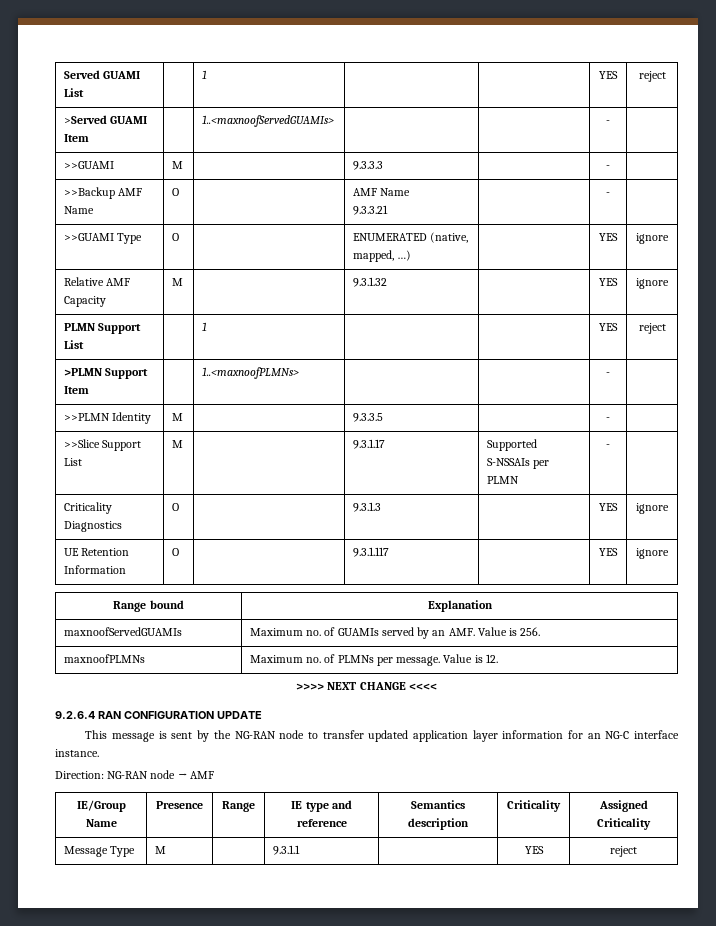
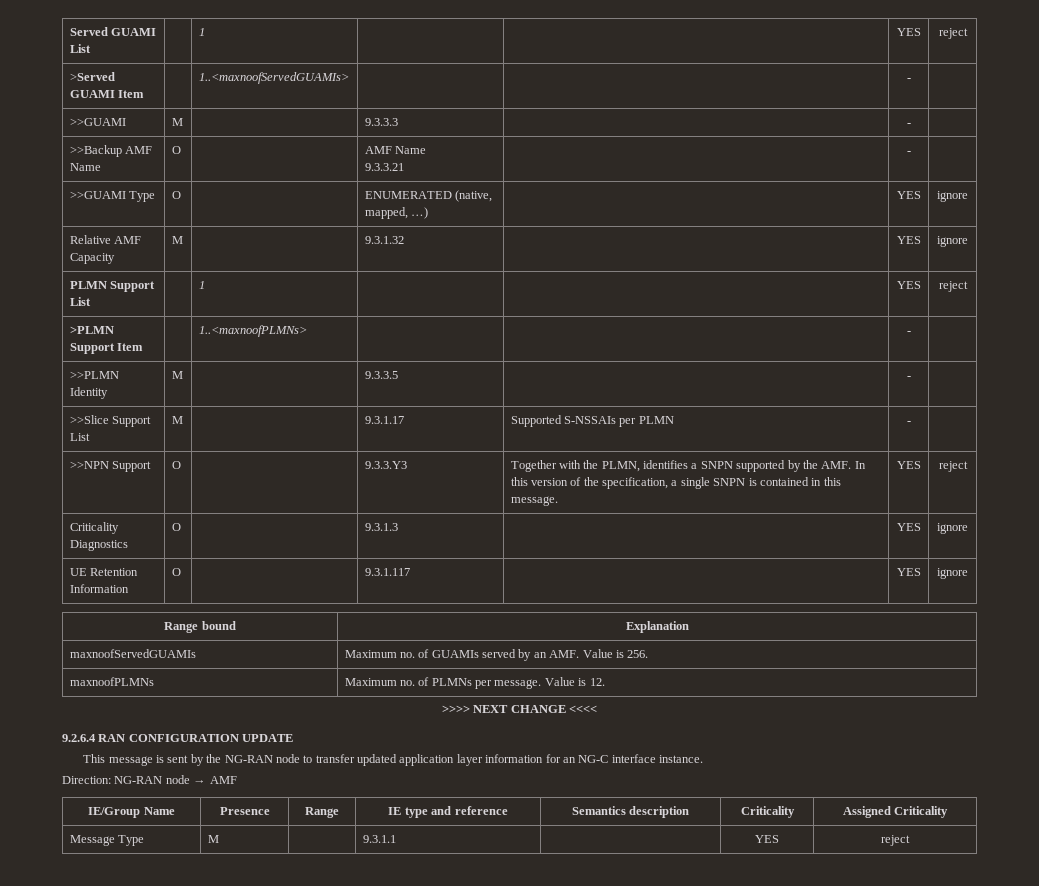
(610, 446) none -> [69,461,151,472] [171,461,181,469] [364,461,407,469] [510,460,866,472] [510,477,841,489] [510,496,558,506] [896,461,921,469] [938,461,968,472] // >>NPN Support | O | | 9.3.3.Y3 | Together with the PLMN, identifies a SNPN supported by the AMF. In this version of the specification, a single SNPN is contained in this message. | YES | reject

